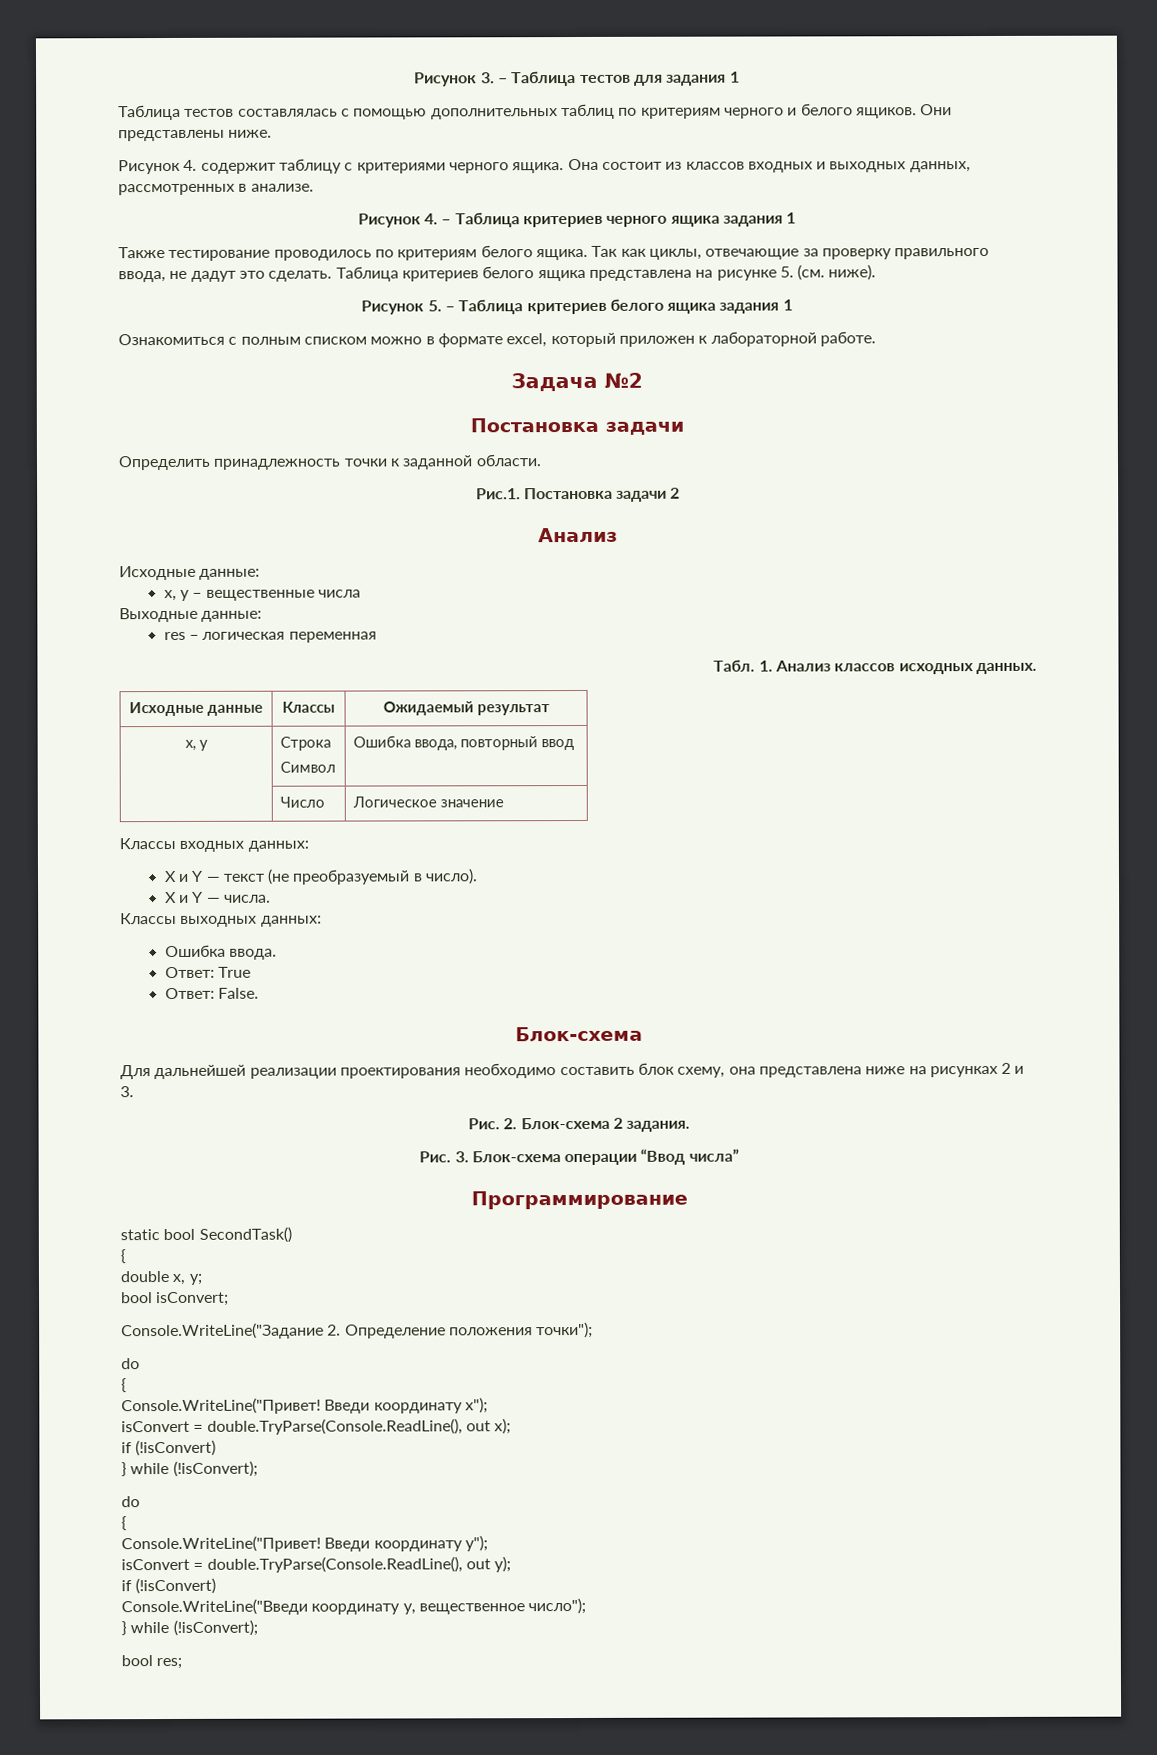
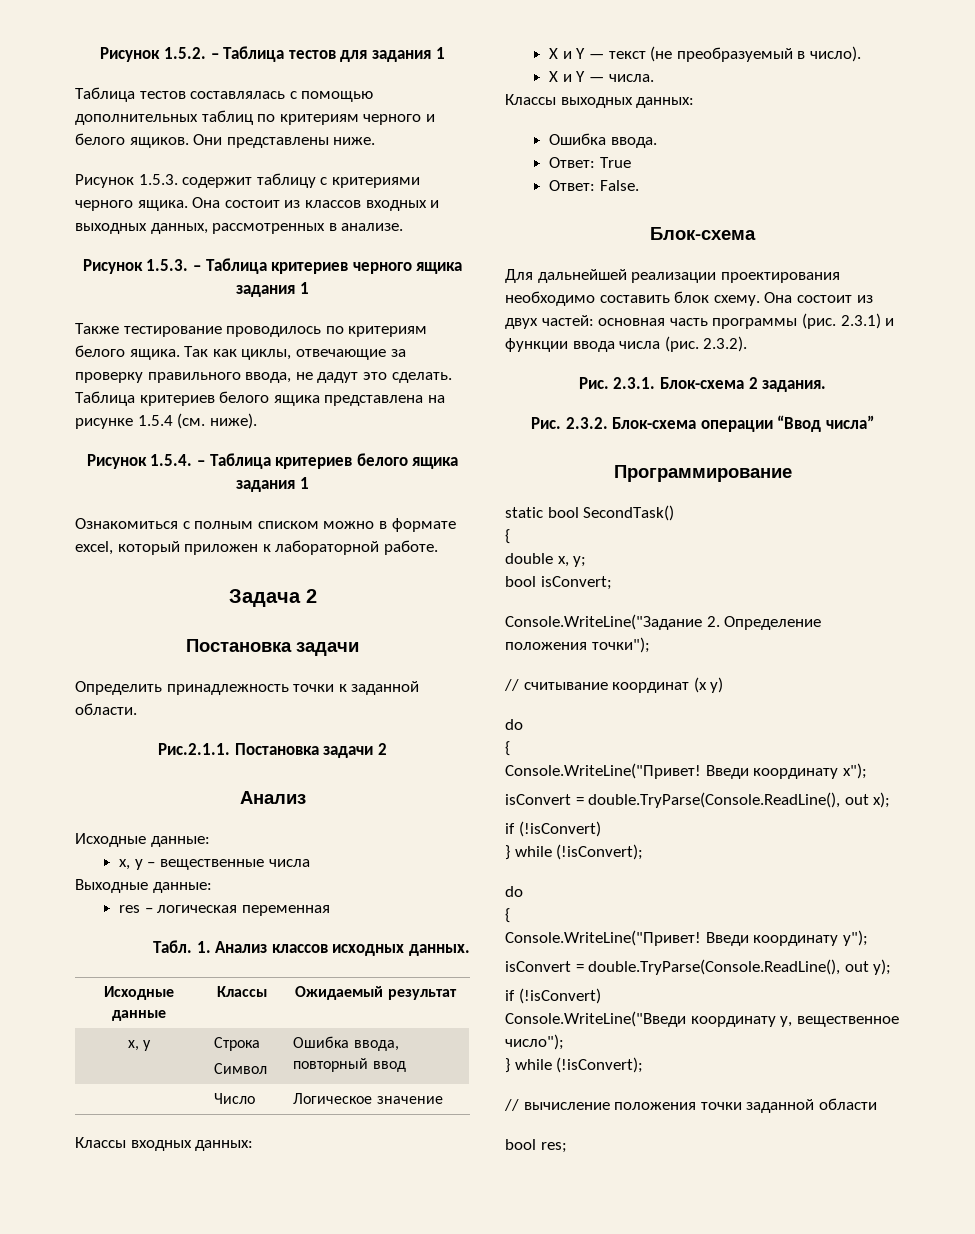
[414,72,495,87] Рисунок 3. -> [100,47,207,62] Рисунок 1.5.2.
[183,159,198,171] 4. -> [138,174,178,185] 1.5.3.
[424,213,439,225] 4. -> [146,259,189,271] 1.5.3.
[779,266,794,278] 5. -> [137,415,173,426] 1.5.4
[427,300,442,312] 5. -> [150,454,193,466] 1.5.4.
[604,372,643,388] №2 -> [305,589,317,603] 2
[475,488,521,500] Рис.1. -> [158,743,231,755] Рис.2.1.1.
[677,1062,1025,1078] [120,1086,134,1098] [467,1118,518,1130] схему, она представлена ниже на рисунках 2 и 3. // Рис. 2. -> [713,292,873,306] [505,313,895,329] [505,336,748,352] [578,377,656,389] схему. Она состоит из двух частей: основная часть программы (рис. 2.3.1) и функции ввода числа (рис. 2.3.2). // Рис. 2.3.1.
[454,1151,469,1163] 3. -> [565,417,608,429] 2.3.2.
(594, 1330) none -> [504,677,724,693] // // считывание координат (x y)
(258, 1627) none -> [504,1098,877,1113] // // вычисление положения точки заданной области

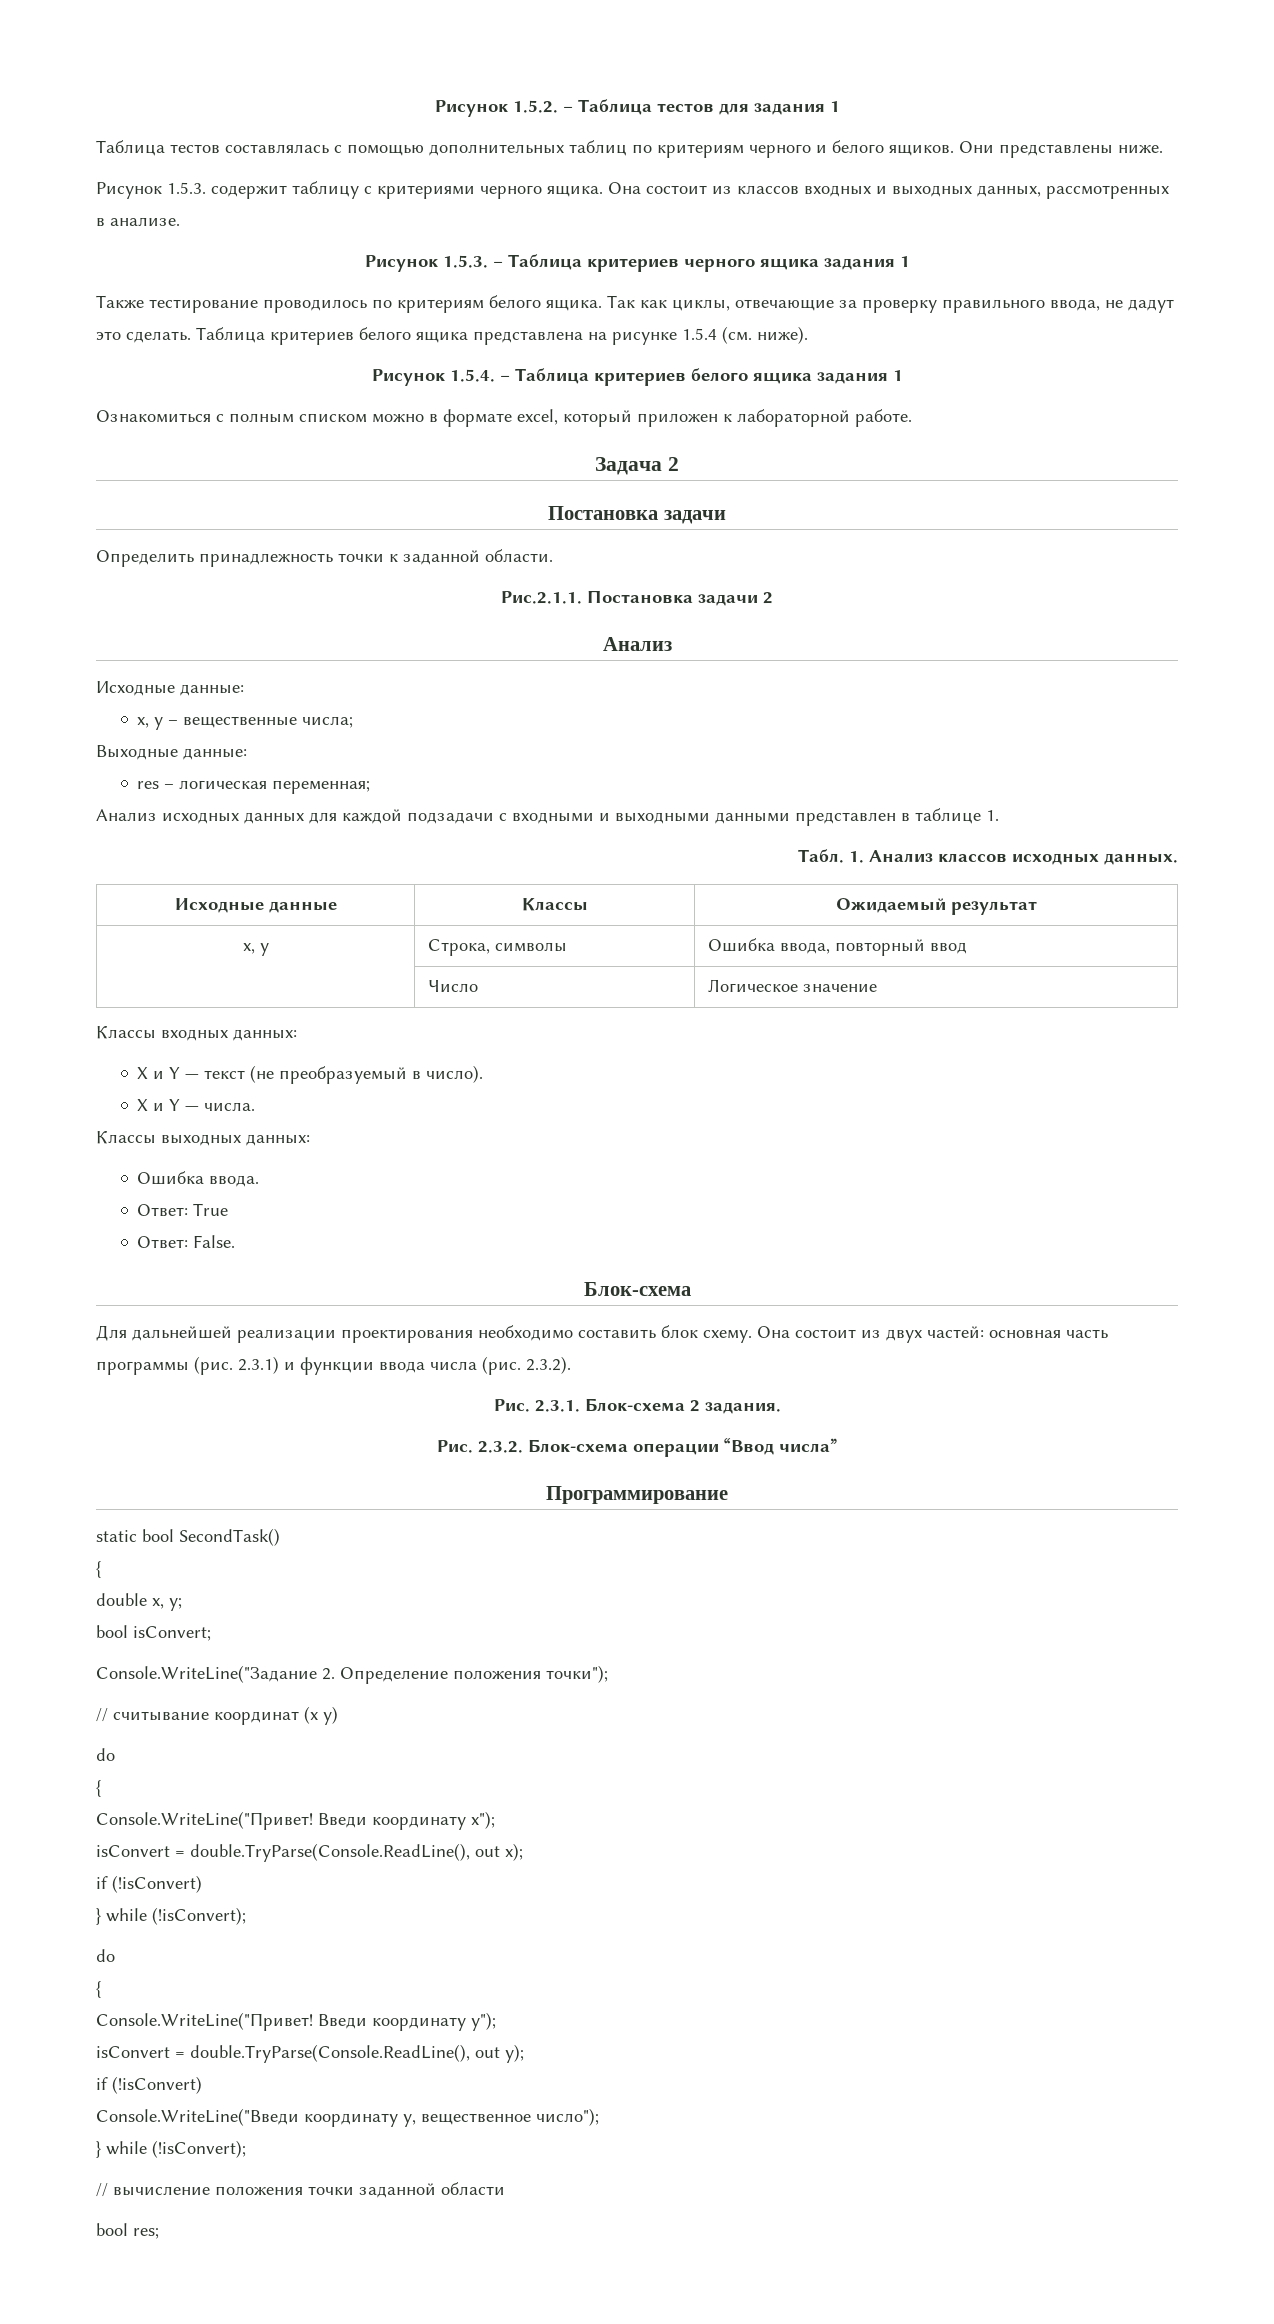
[268,859,310,867] числа -> [302,716,354,728] числа;
[242,905,331,916] переменная -> [272,780,371,794] [96,808,999,826] переменная; // Анализ исходных данных для каждой подзадачи с входными и выходными данными представлен в таблице 1.
[214,1037,261,1051] [214,1063,268,1074] Строка // Символ -> [428,939,568,956] Строка, символы

